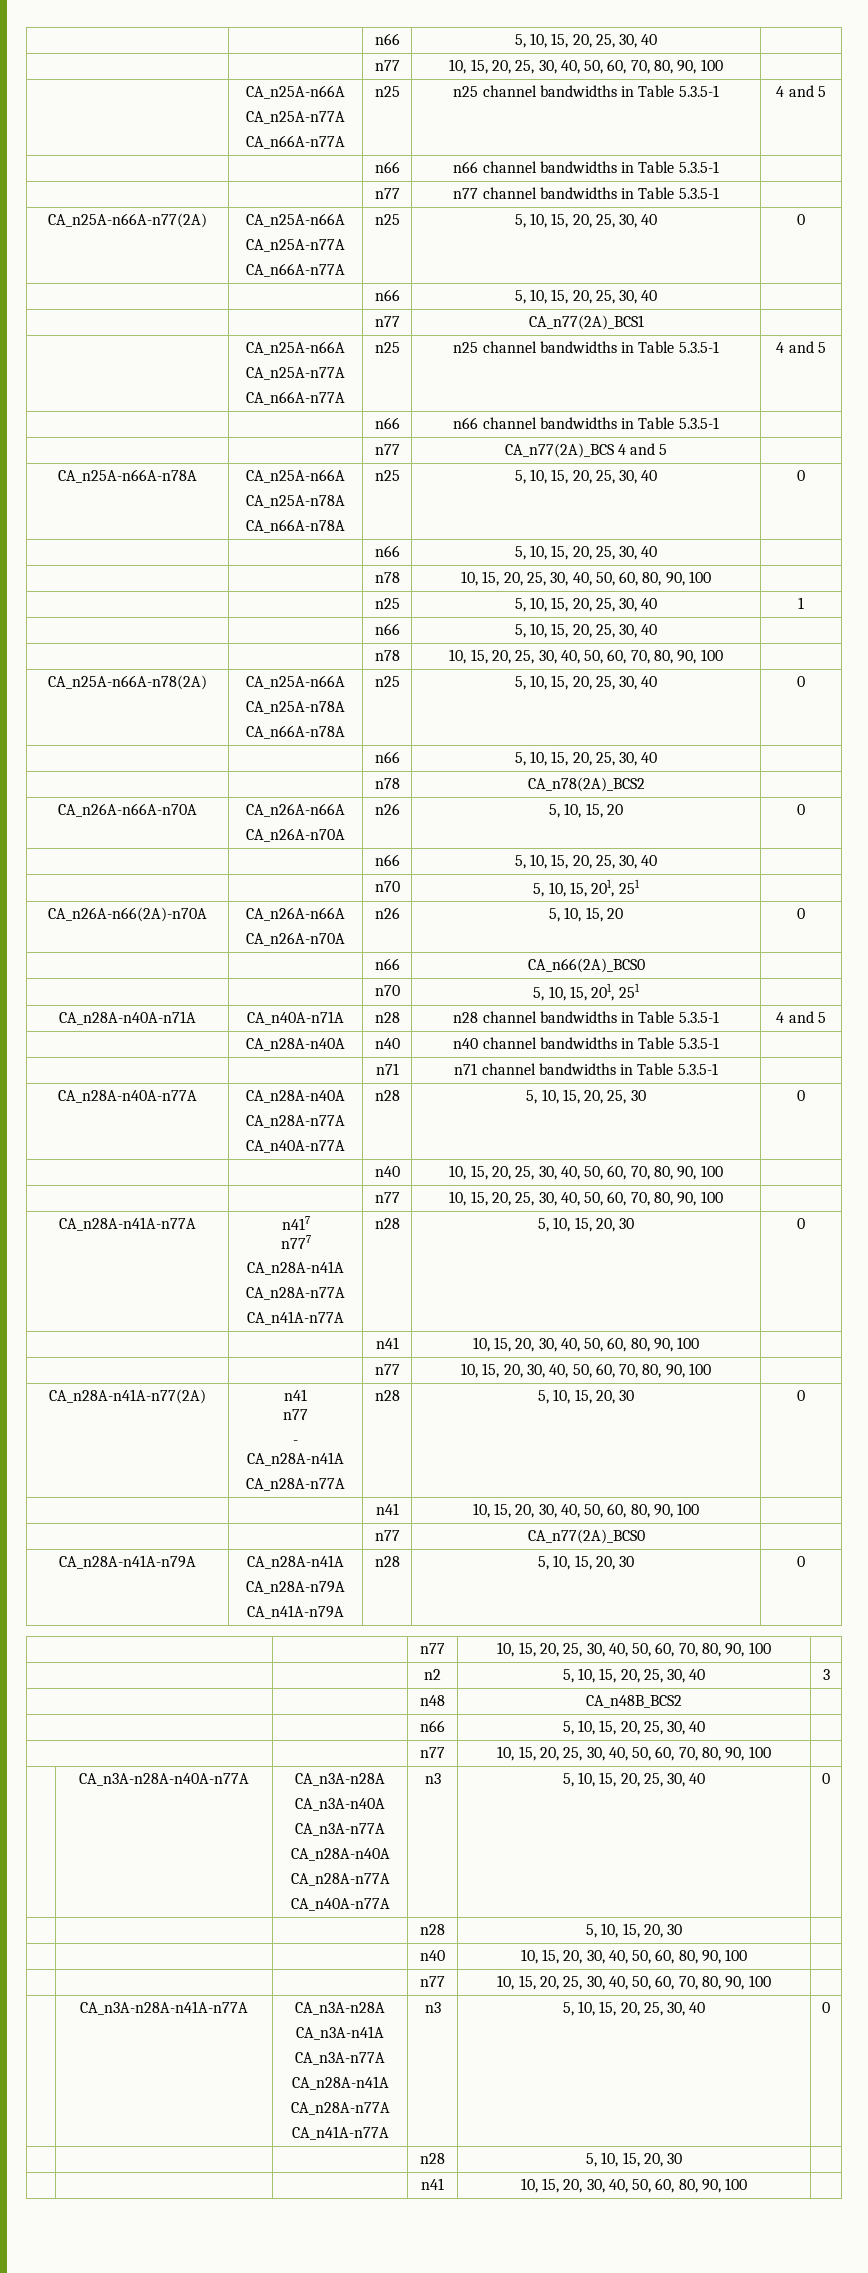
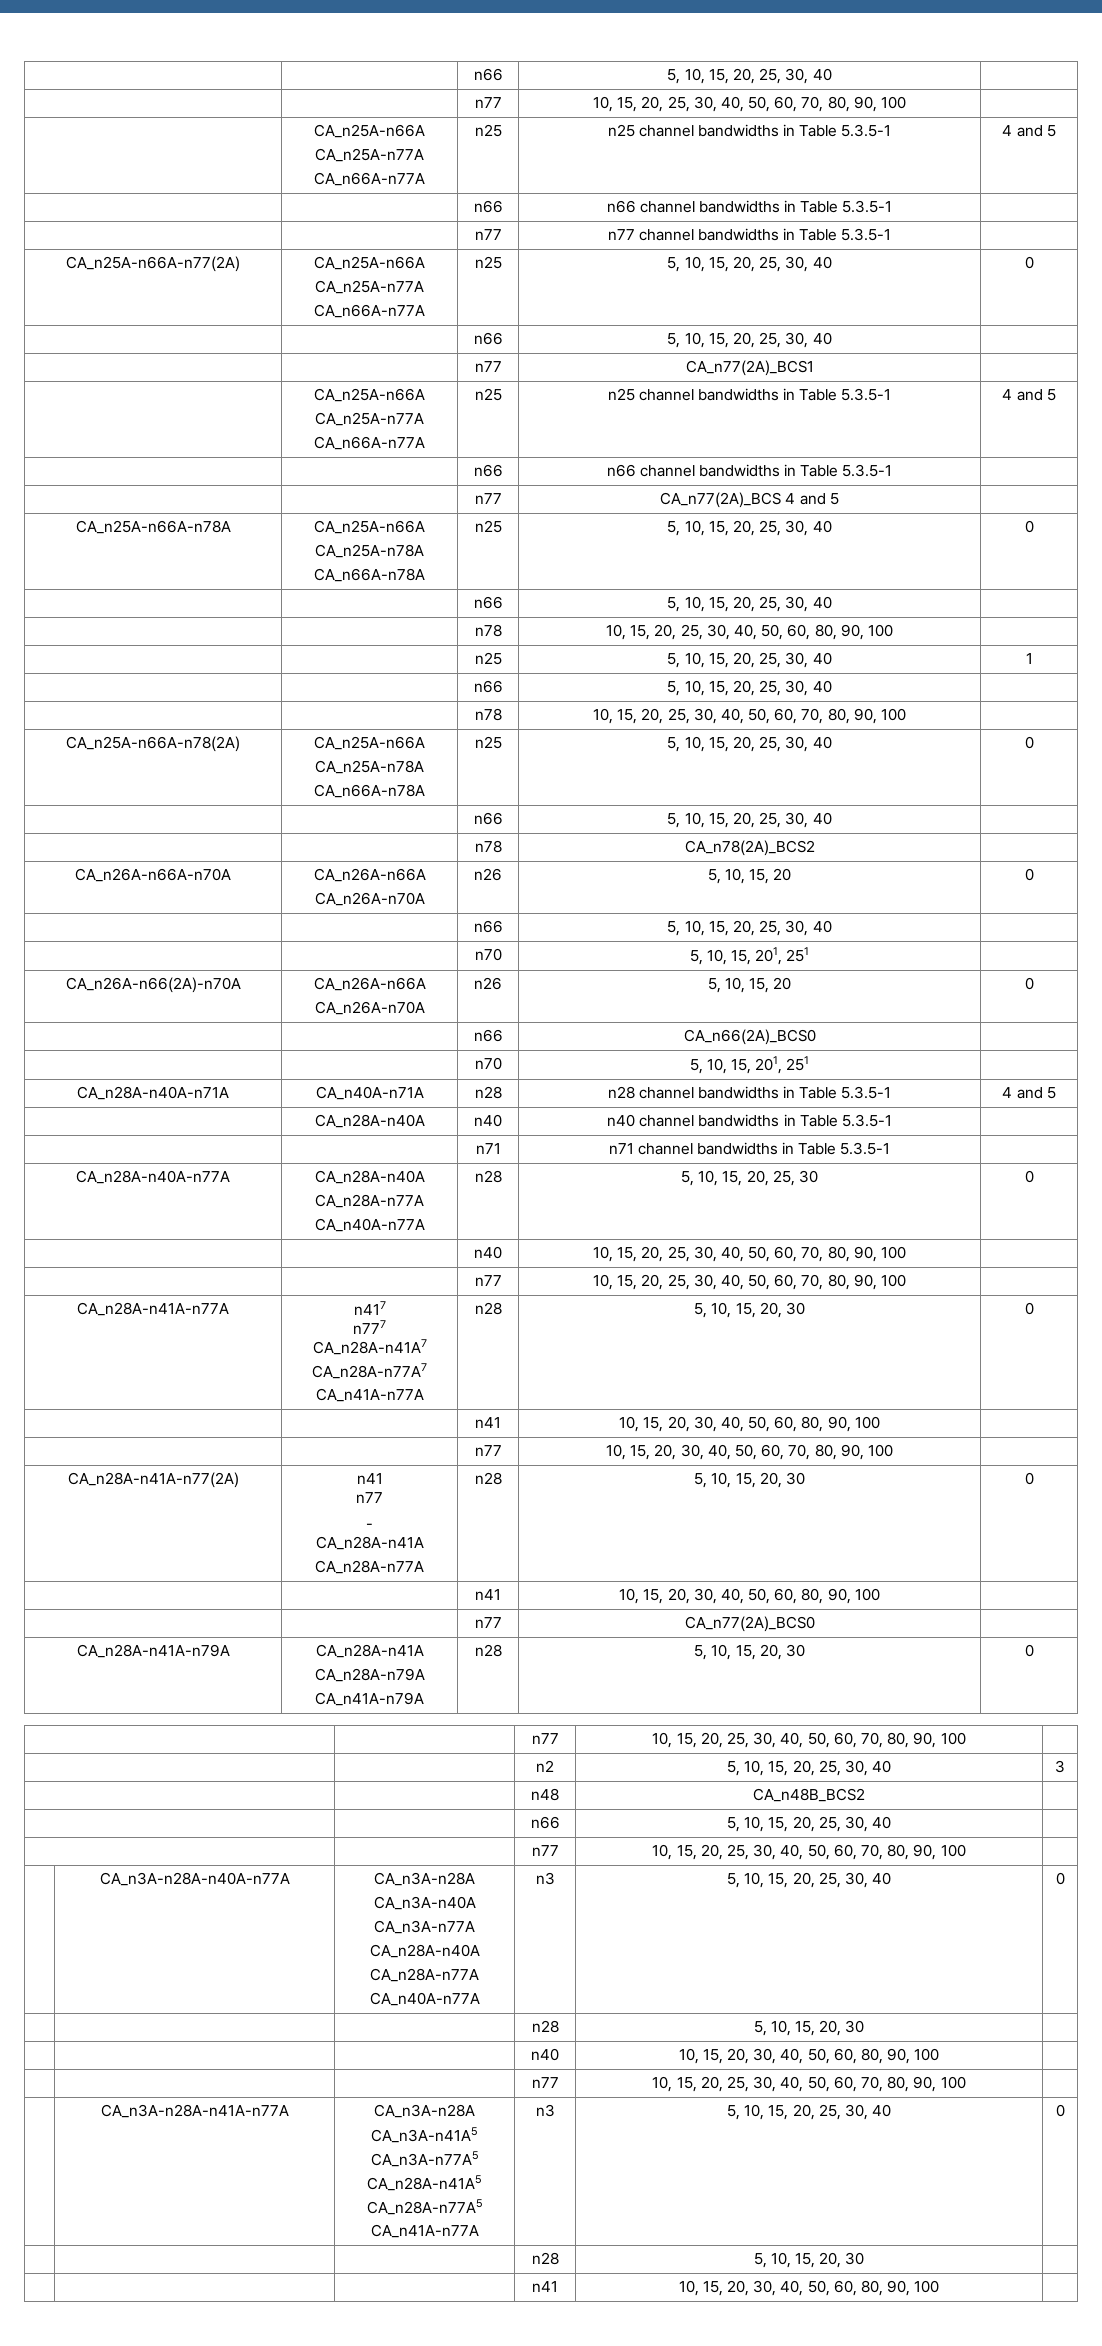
[247,1261,344,1275] [246,1287,345,1300] CA_n28A-n41A // CA_n28A-n77A -> [312,1339,427,1355] [312,1363,427,1379] CA_n28A-n41A7 // CA_n28A-n77A7
[296,2026,384,2040] [295,2052,385,2065] [291,2076,389,2090] [290,2102,390,2115] CA_n3A-n41A // CA_n3A-n77A // CA_n28A-n41A // CA_n28A-n77A -> [371,2127,478,2143] [370,2151,479,2167] [367,2175,482,2191] [366,2199,483,2215] CA_n3A-n41A5 // CA_n3A-n77A5 // CA_n28A-n41A5 // CA_n28A-n77A5

